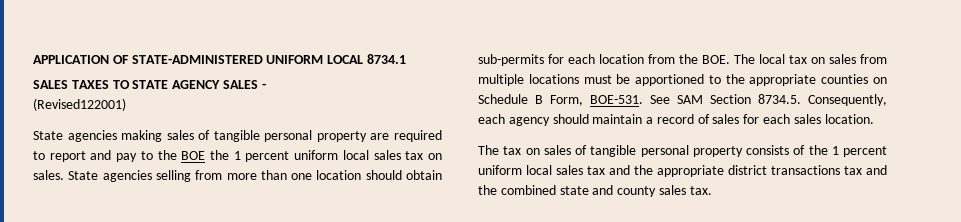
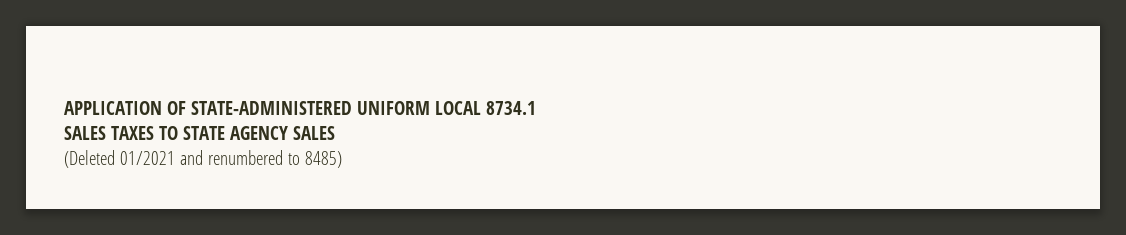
[261,83,266,89] [33,98,126,111] [33,130,442,142] [33,150,443,162] [33,170,443,182] [478,54,887,66] [478,74,887,86] [478,94,887,106] [478,114,874,126] [478,145,887,157] [478,165,887,177] [478,185,712,197] - // (Revised122001) // State agencies making sales of tangible personal property are required to report and pay to the BOE the 1 percent uniform local sales tax on sales. State agencies selling from more than one location should obtain sub-permits for each location from the BOE. The local tax on sales from multiple locations must be apportioned to the appropriate counties on Schedule B Form, BOE-531. See SAM Section 8734.5. Consequently, each agency should maintain a record of sales for each sales location. // The tax on sales of tangible personal property consists of the 1 percent uniform local sales tax and the appropriate district transactions tax and the combined state and county sales tax. -> [64,150,342,168] // (Deleted 01/2021 and renumbered to 8485)

